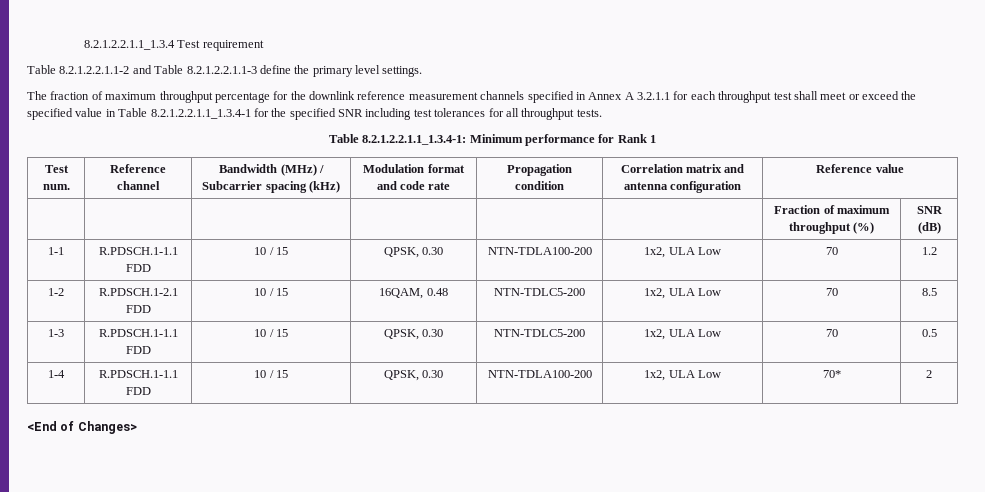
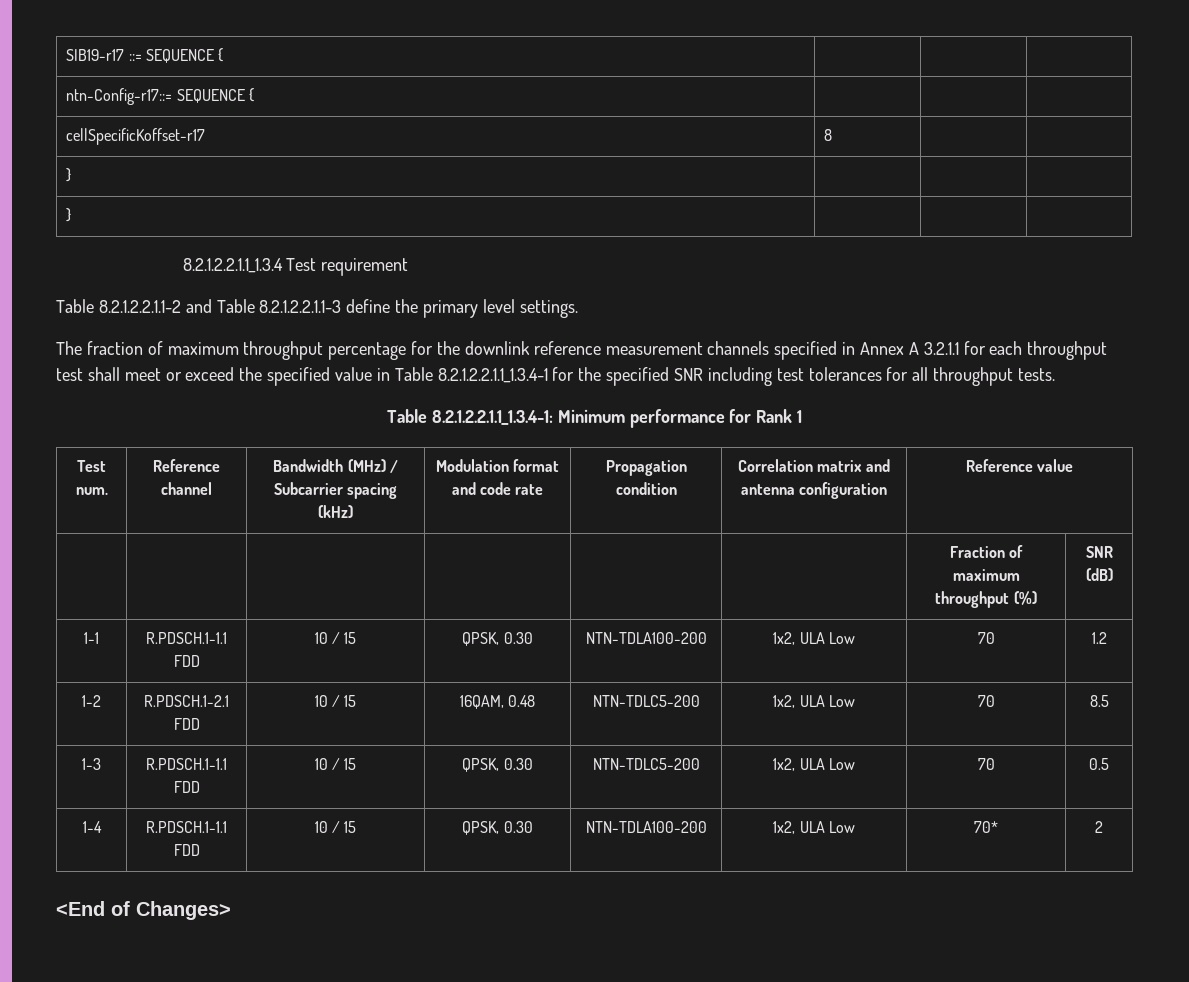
(83, 45) none -> [66,48,224,63] [66,88,254,105] [66,128,206,145] [824,129,833,141] [66,168,72,182] [66,208,72,222] SIB19-r17 ::= SEQUENCE { | | | // ntn-Config-r17::= SEQUENCE { | | | // cellSpecificKoffset-r17 | 8 | | // } | | | // } | | | //

